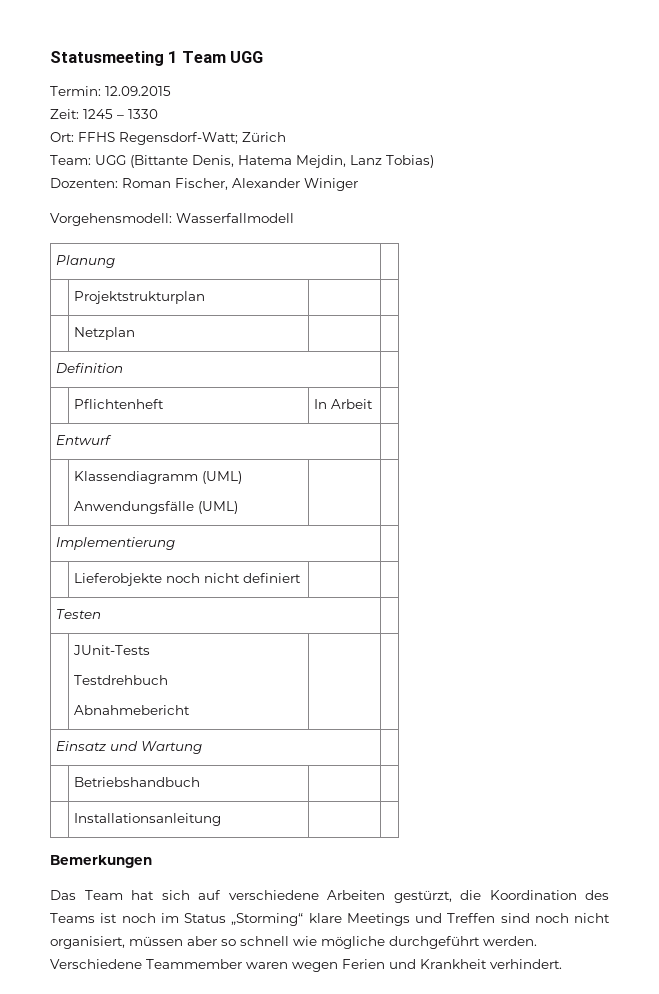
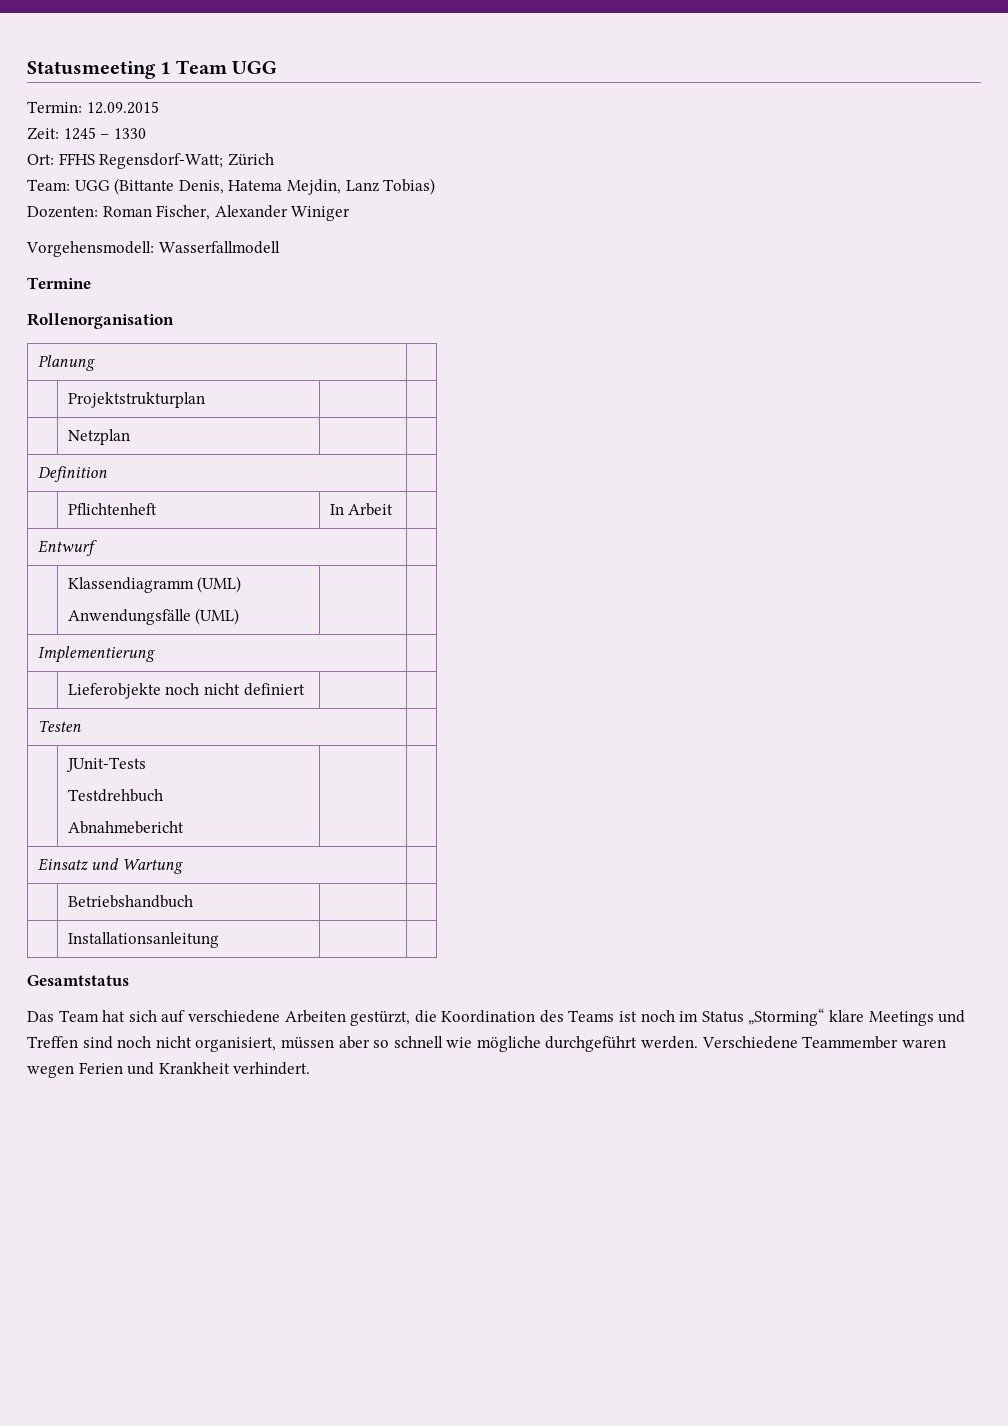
(294, 218) none -> [27,277,91,289] [27,313,174,329] // Termine // Rollenorganisation
[50,855,152,868] Bemerkungen -> [27,975,129,986] Gesamtstatus

